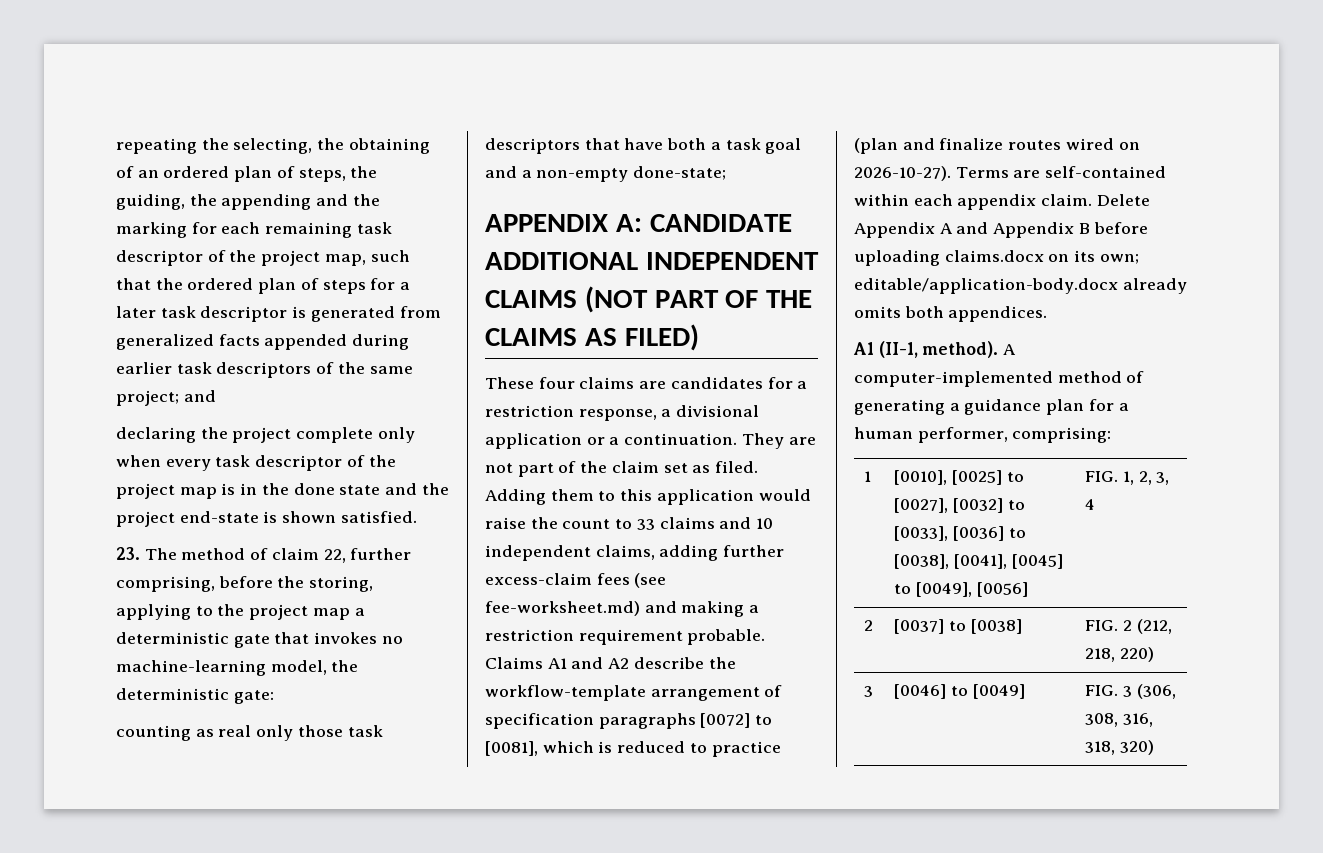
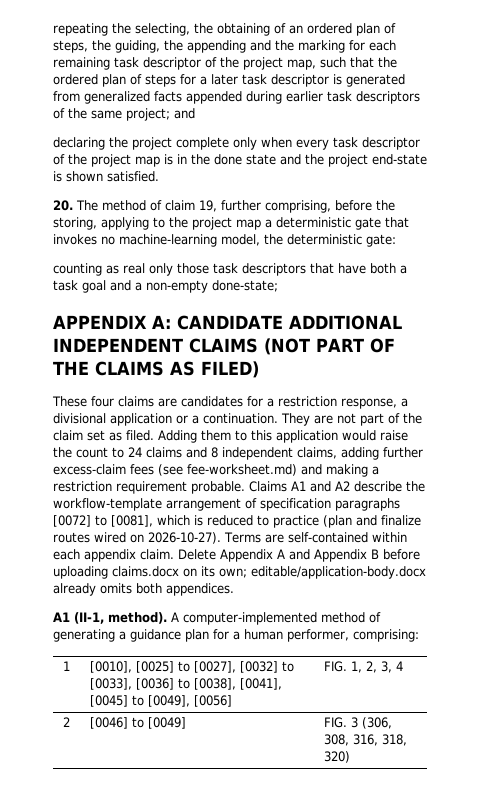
[116,547,140,560] 23. -> [53,200,73,211] 20.
[323,549,346,563] 22, -> [199,200,217,212] 19,
[636,519,655,530] 33 -> [128,447,142,457] 24
[756,518,774,529] 10 -> [211,447,218,458] 8
[894,619,1022,634] [1085,619,1172,634] [1085,647,1154,662] [864,686,874,697] | [0037] to [0038] | FIG. 2 (212, 218, 220) // 3 -> (70, 722) none

